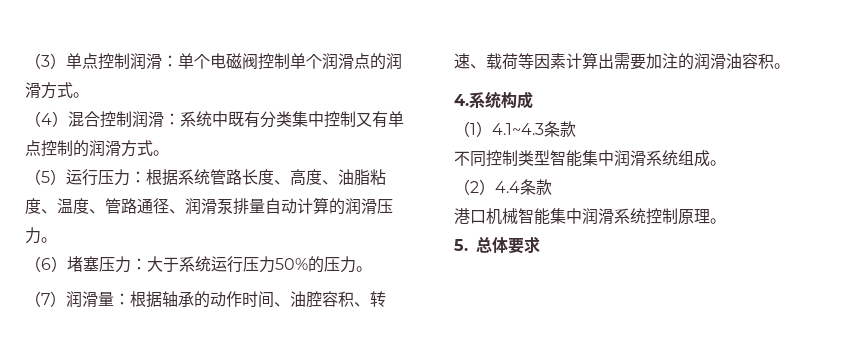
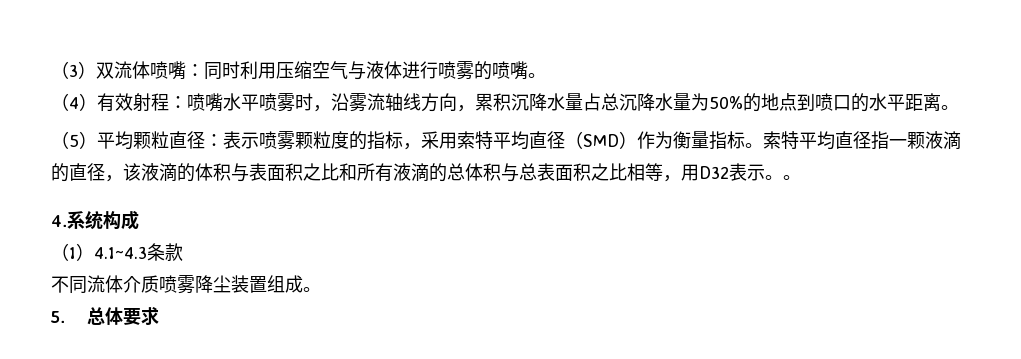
[66,53,402,70] [25,82,89,99] [25,111,404,128] [25,140,169,157] [25,169,386,186] [25,197,393,215] [25,227,57,244] [25,256,372,273] [25,291,386,308] [454,52,774,70] 单点控制润滑：单个电磁阀控制单个润滑点的润滑方式。 // （4）混合控制润滑：系统中既有分类集中控制又有单点控制的润滑方式。 // （5）运行压力：根据系统管路长度、高度、油脂粘度、温度、管路通径、润滑泵排量自动计算的润滑压力。 // （6）堵塞压力：大于系统运行压力50%的压力。 // （7）润滑量：根据轴承的动作时间、油腔容积、转速、载荷等因素计算出需要加注的润滑油容积 -> [96,61,546,80] [51,93,959,112] [51,131,961,150] [51,163,783,182] 双流体喷嘴：同时利用压缩空气与液体进行喷雾的喷嘴。 // （4）有效射程：喷嘴水平喷雾时，沿雾流轴线方向，累积沉降水量占总沉降水量为50%的地点到喷口的水平距离。 // （5）平均颗粒直径：表示喷雾颗粒度的指标，采用索特平均直径（SMD）作为衡量指标。索特平均直径指一颗液滴的直径，该液滴的体积与表面积之比和所有液滴的总体积与总表面积之比相等，用D32表示。
[486,150,726,167] [454,179,552,195] [454,208,710,225] 控制类型智能集中润滑系统组成。 // （2）4.4条款 // 港口机械智能集中润滑系统控制原理 -> [87,275,303,294] 流体介质喷雾降尘装置组成

